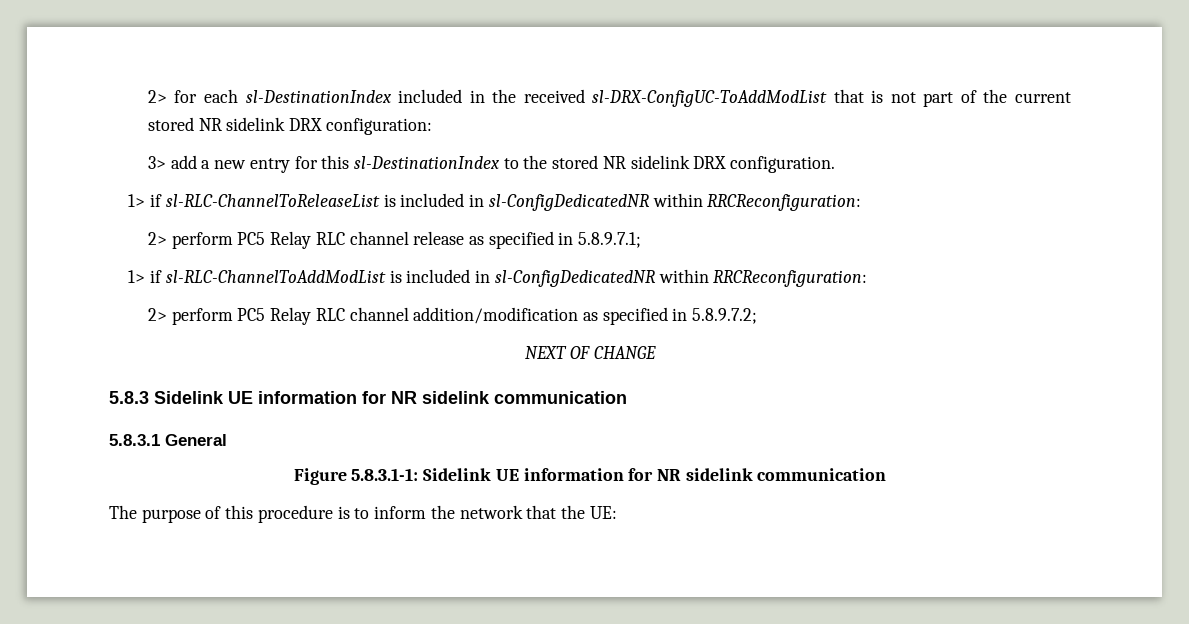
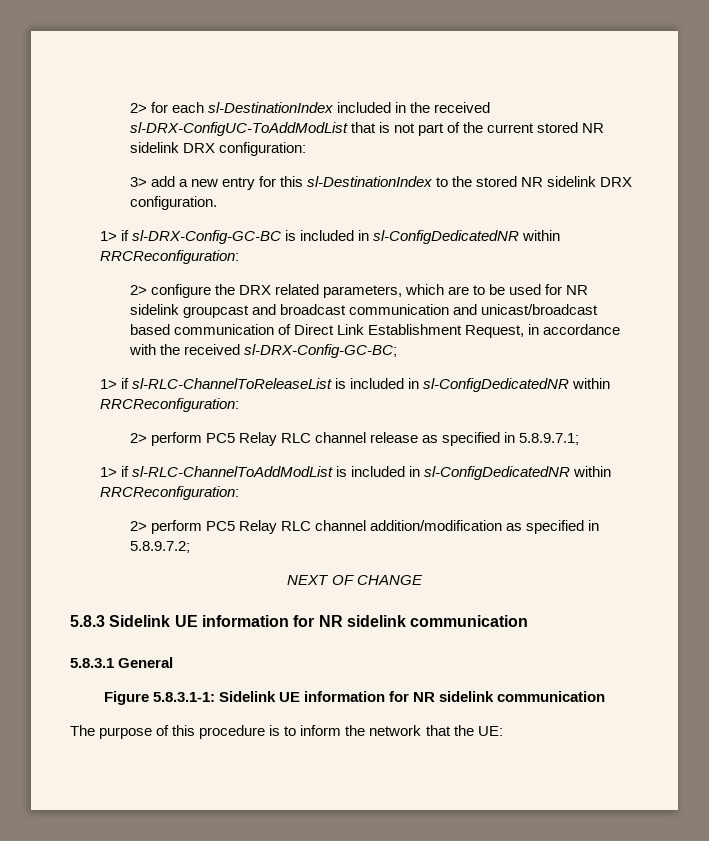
(836, 164) none -> [99,230,561,244] [99,250,239,264] [129,284,589,298] [129,304,599,318] [129,324,621,338] [128,344,397,358] // 1> if sl-DRX-Config-GC-BC is included in sl-ConfigDedicatedNR within RRCReconfiguration: // 2> configure the DRX related parameters, which are to be used for NR sidelink groupcast and broadcast communication and unicast/broadcast based communication of Direct Link Establishment Request, in accordance with the received sl-DRX-Config-GC-BC;

